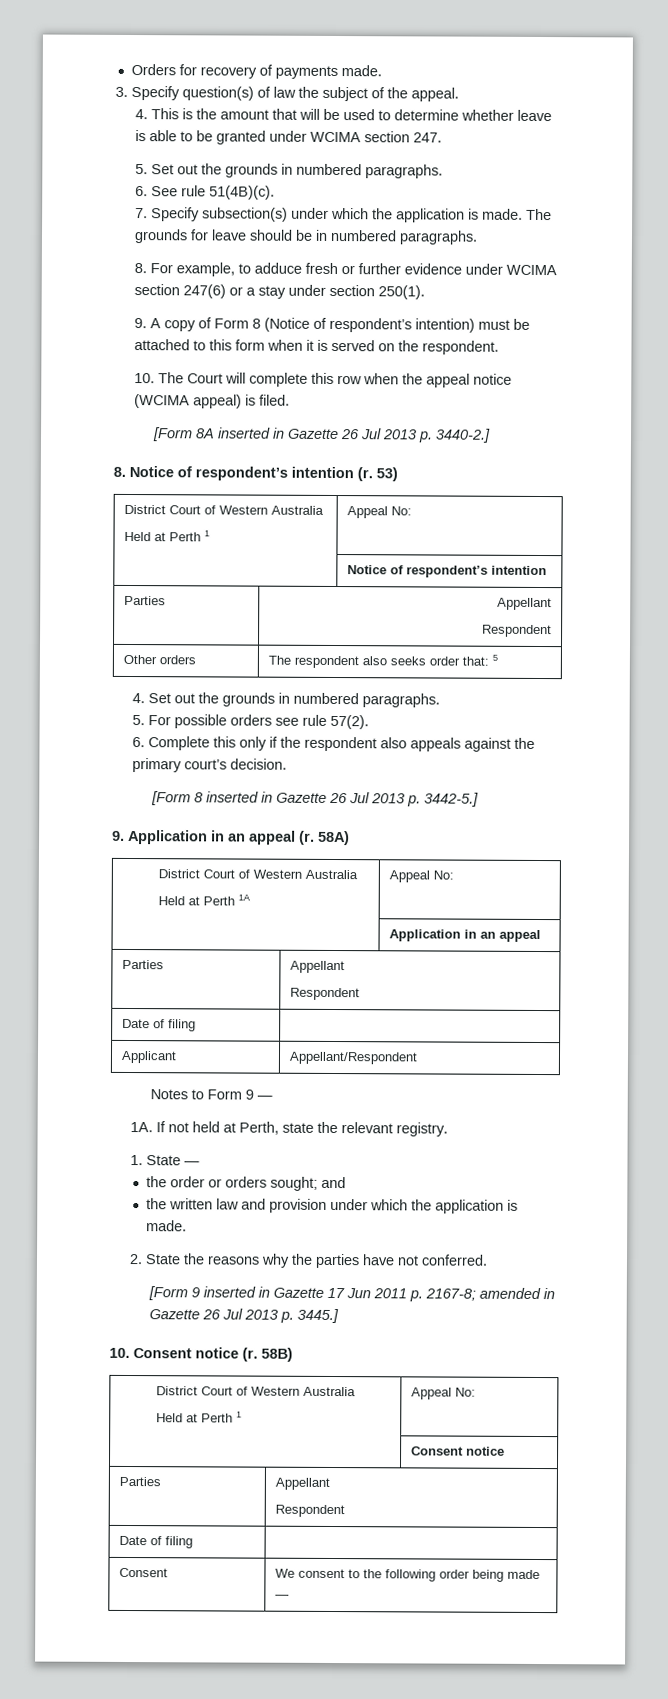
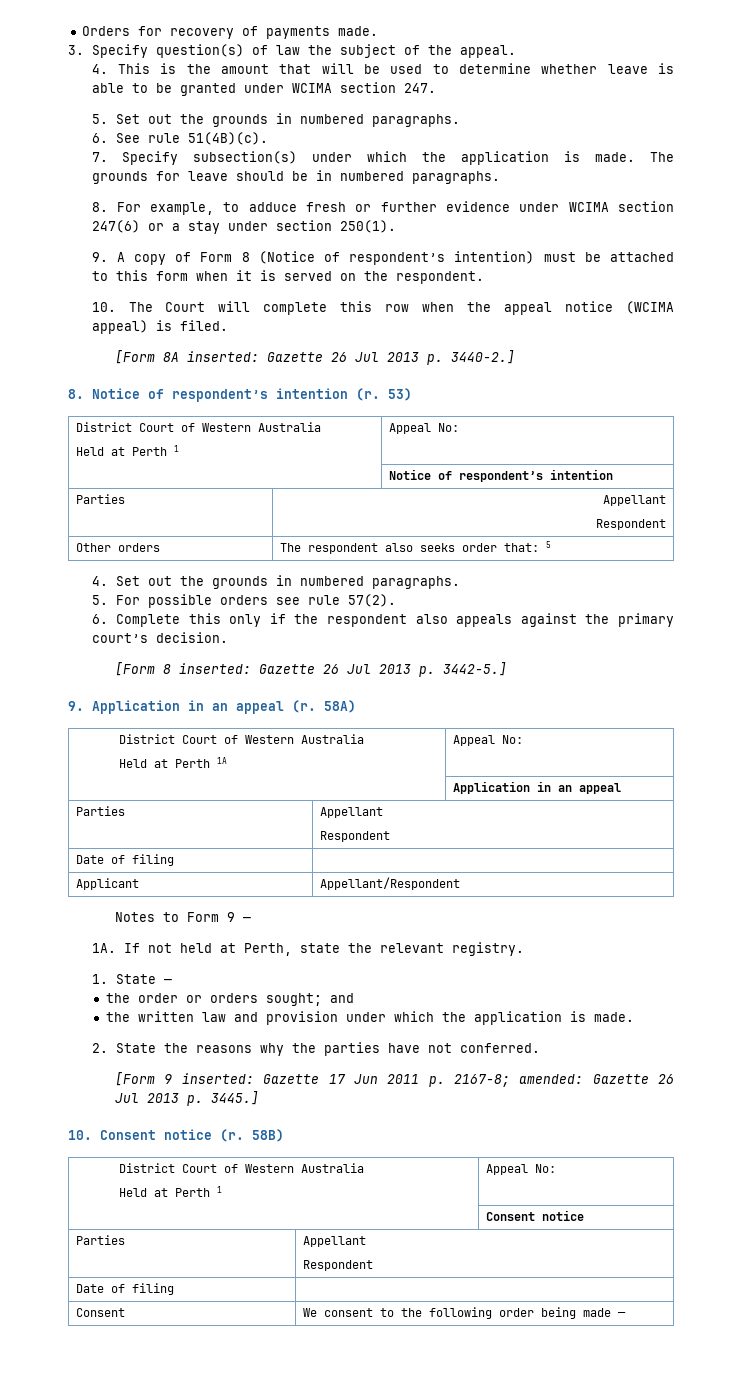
[217,427,285,439] inserted in -> [187,351,260,362] inserted:
[205,791,273,803] inserted in -> [179,663,252,674] inserted:
[202,1286,270,1298] inserted in -> [181,1073,254,1084] inserted:
[478,1287,555,1300] amended in -> [519,1074,584,1084] amended:

